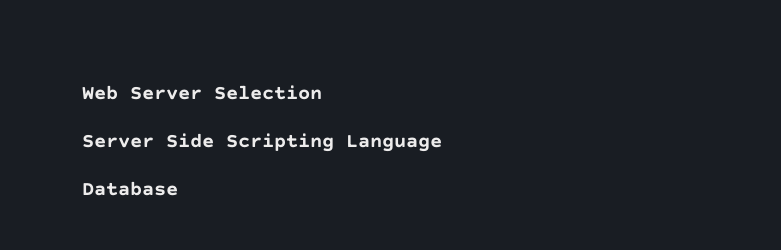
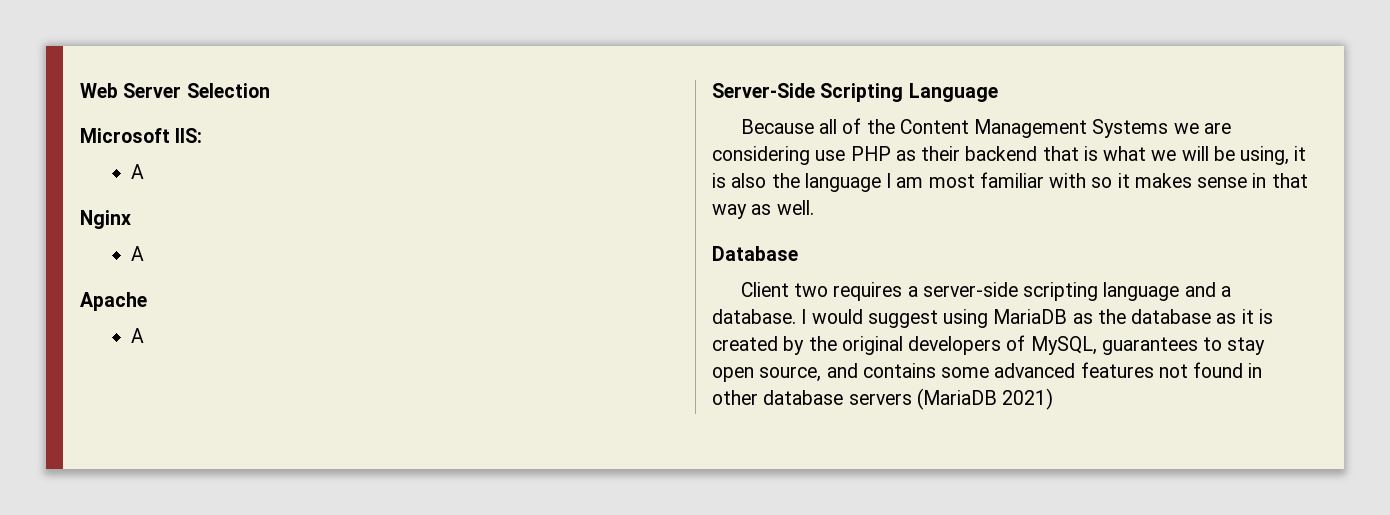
[82,133,442,152] [82,181,178,196] Server Side Scripting Language // Database -> [80,128,203,143] [130,164,144,179] [80,210,131,229] [130,246,144,261] [80,292,147,311] [130,328,144,343] [712,83,998,102] [740,118,1231,138] [712,146,1307,165] [712,172,1308,192] [712,200,814,219] [712,246,798,261] [740,282,1231,301] [712,309,1273,328] [712,335,1266,355] [712,362,1263,382] [712,388,1054,410] Microsoft IIS: // A // Nginx // A // Apache // A // Server-Side Scripting Language // Because all of the Content Management Systems we are considering use PHP as their backend that is what we will be using, it is also the language I am most familiar with so it makes sense in that way as well. // Database // Client two requires a server-side scripting language and a database. I would suggest using MariaDB as the database as it is created by the original developers of MySQL, guarantees to stay open source, and contains some advanced features not found in other database servers (MariaDB 2021)

